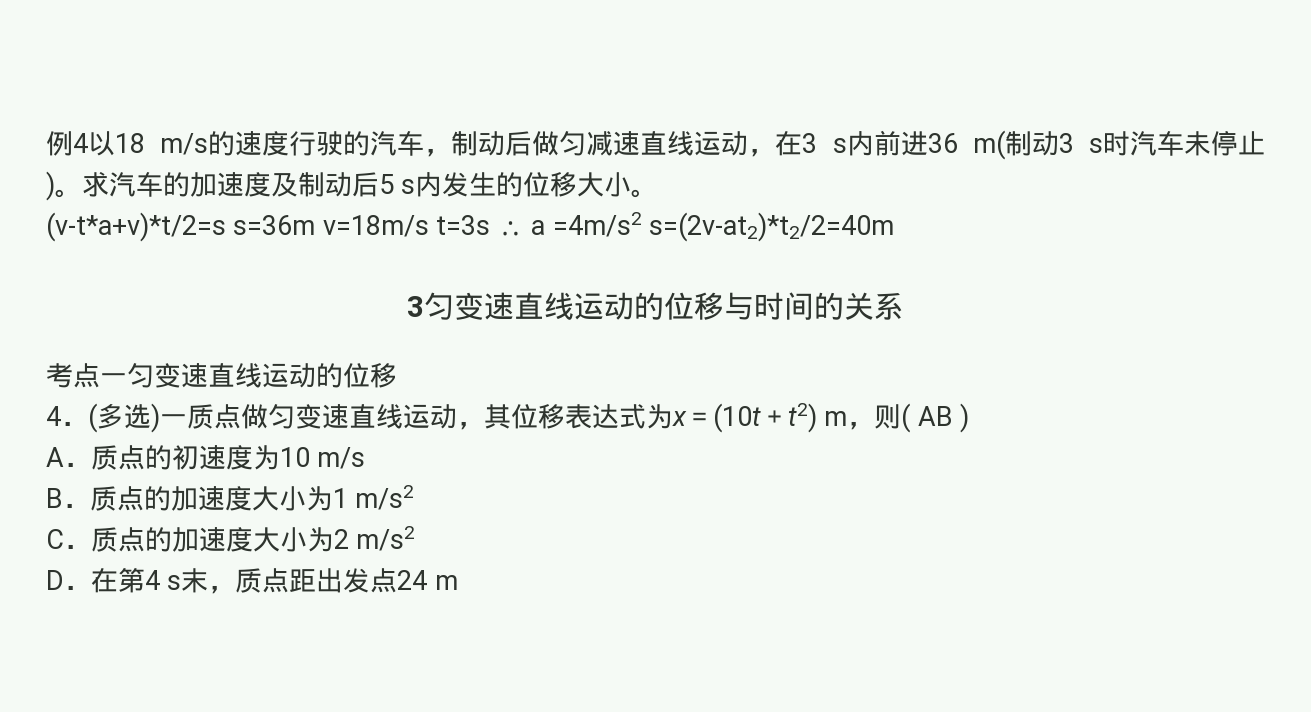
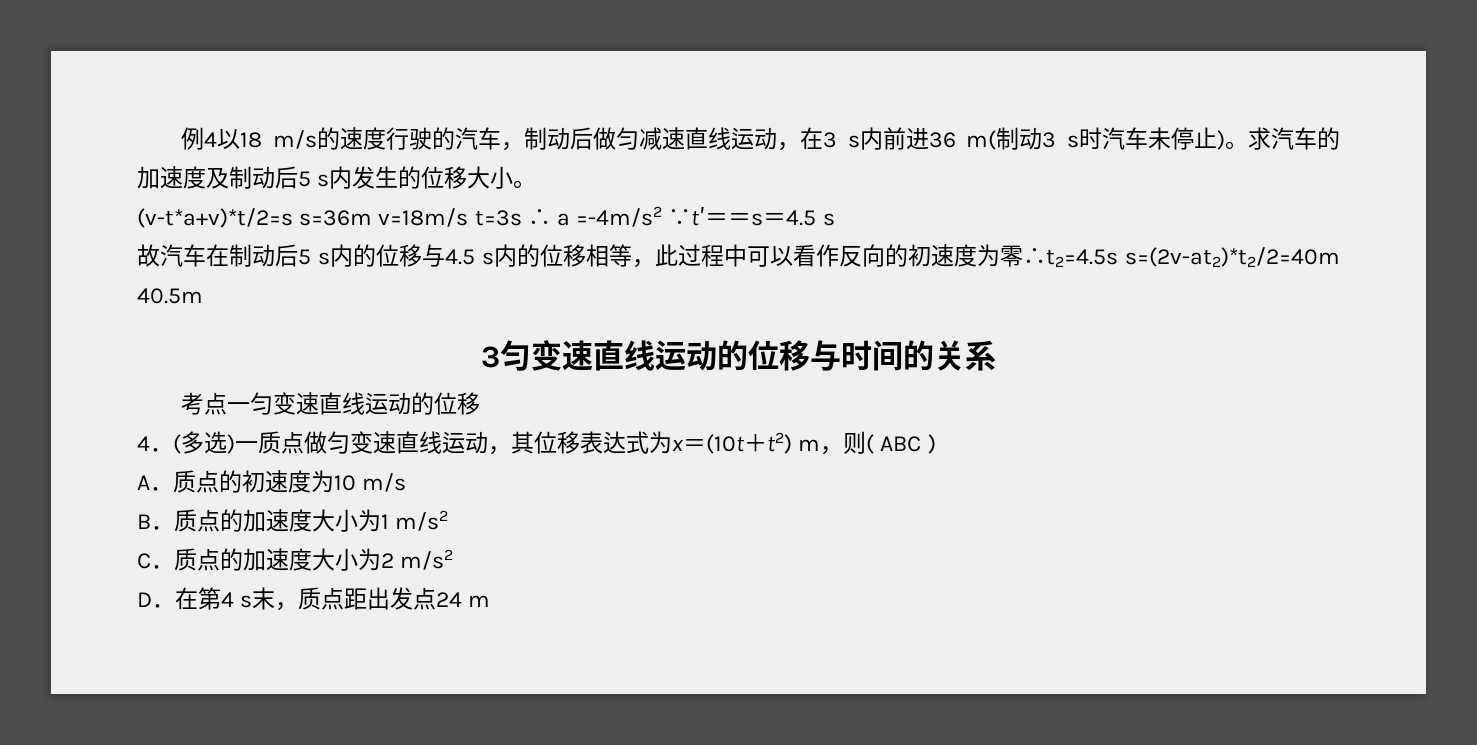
[552,212,642,237] =4m/s2 -> [576,206,835,227] [137,244,1118,268] =-4m/s2 ∵t′＝＝s＝4.5 s // 故汽车在制动后5 s内的位移与4.5 s内的位移相等，此过程中可以看作反向的初速度为零∴t2=4.5s
(895, 227) none -> [137,288,203,304] 40.5m
[917,406,953,426] AB -> [880,436,922,452] ABC

